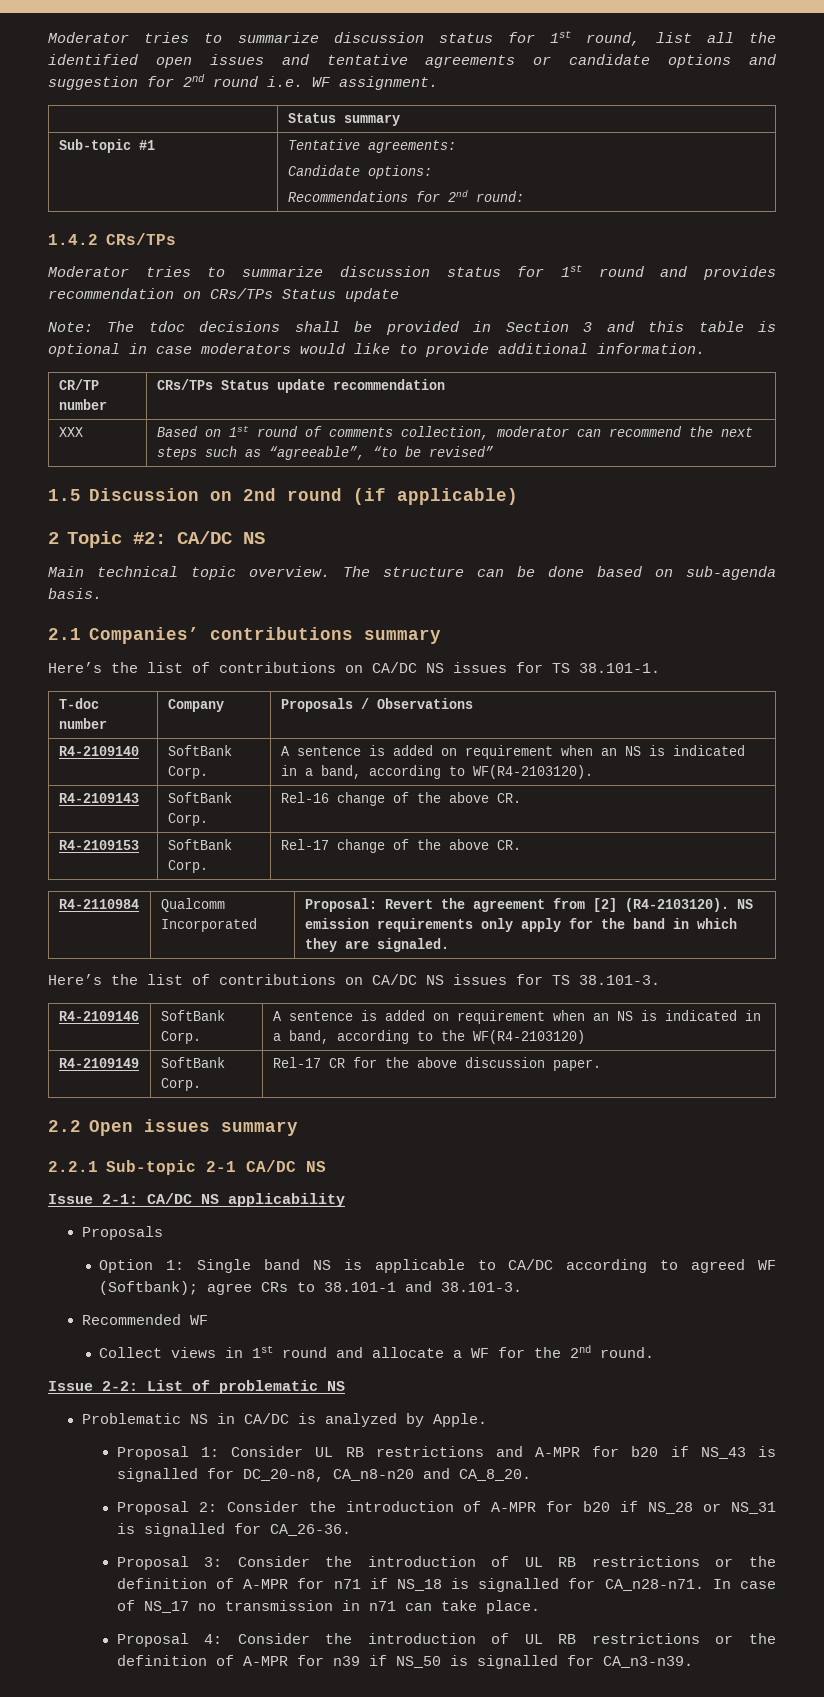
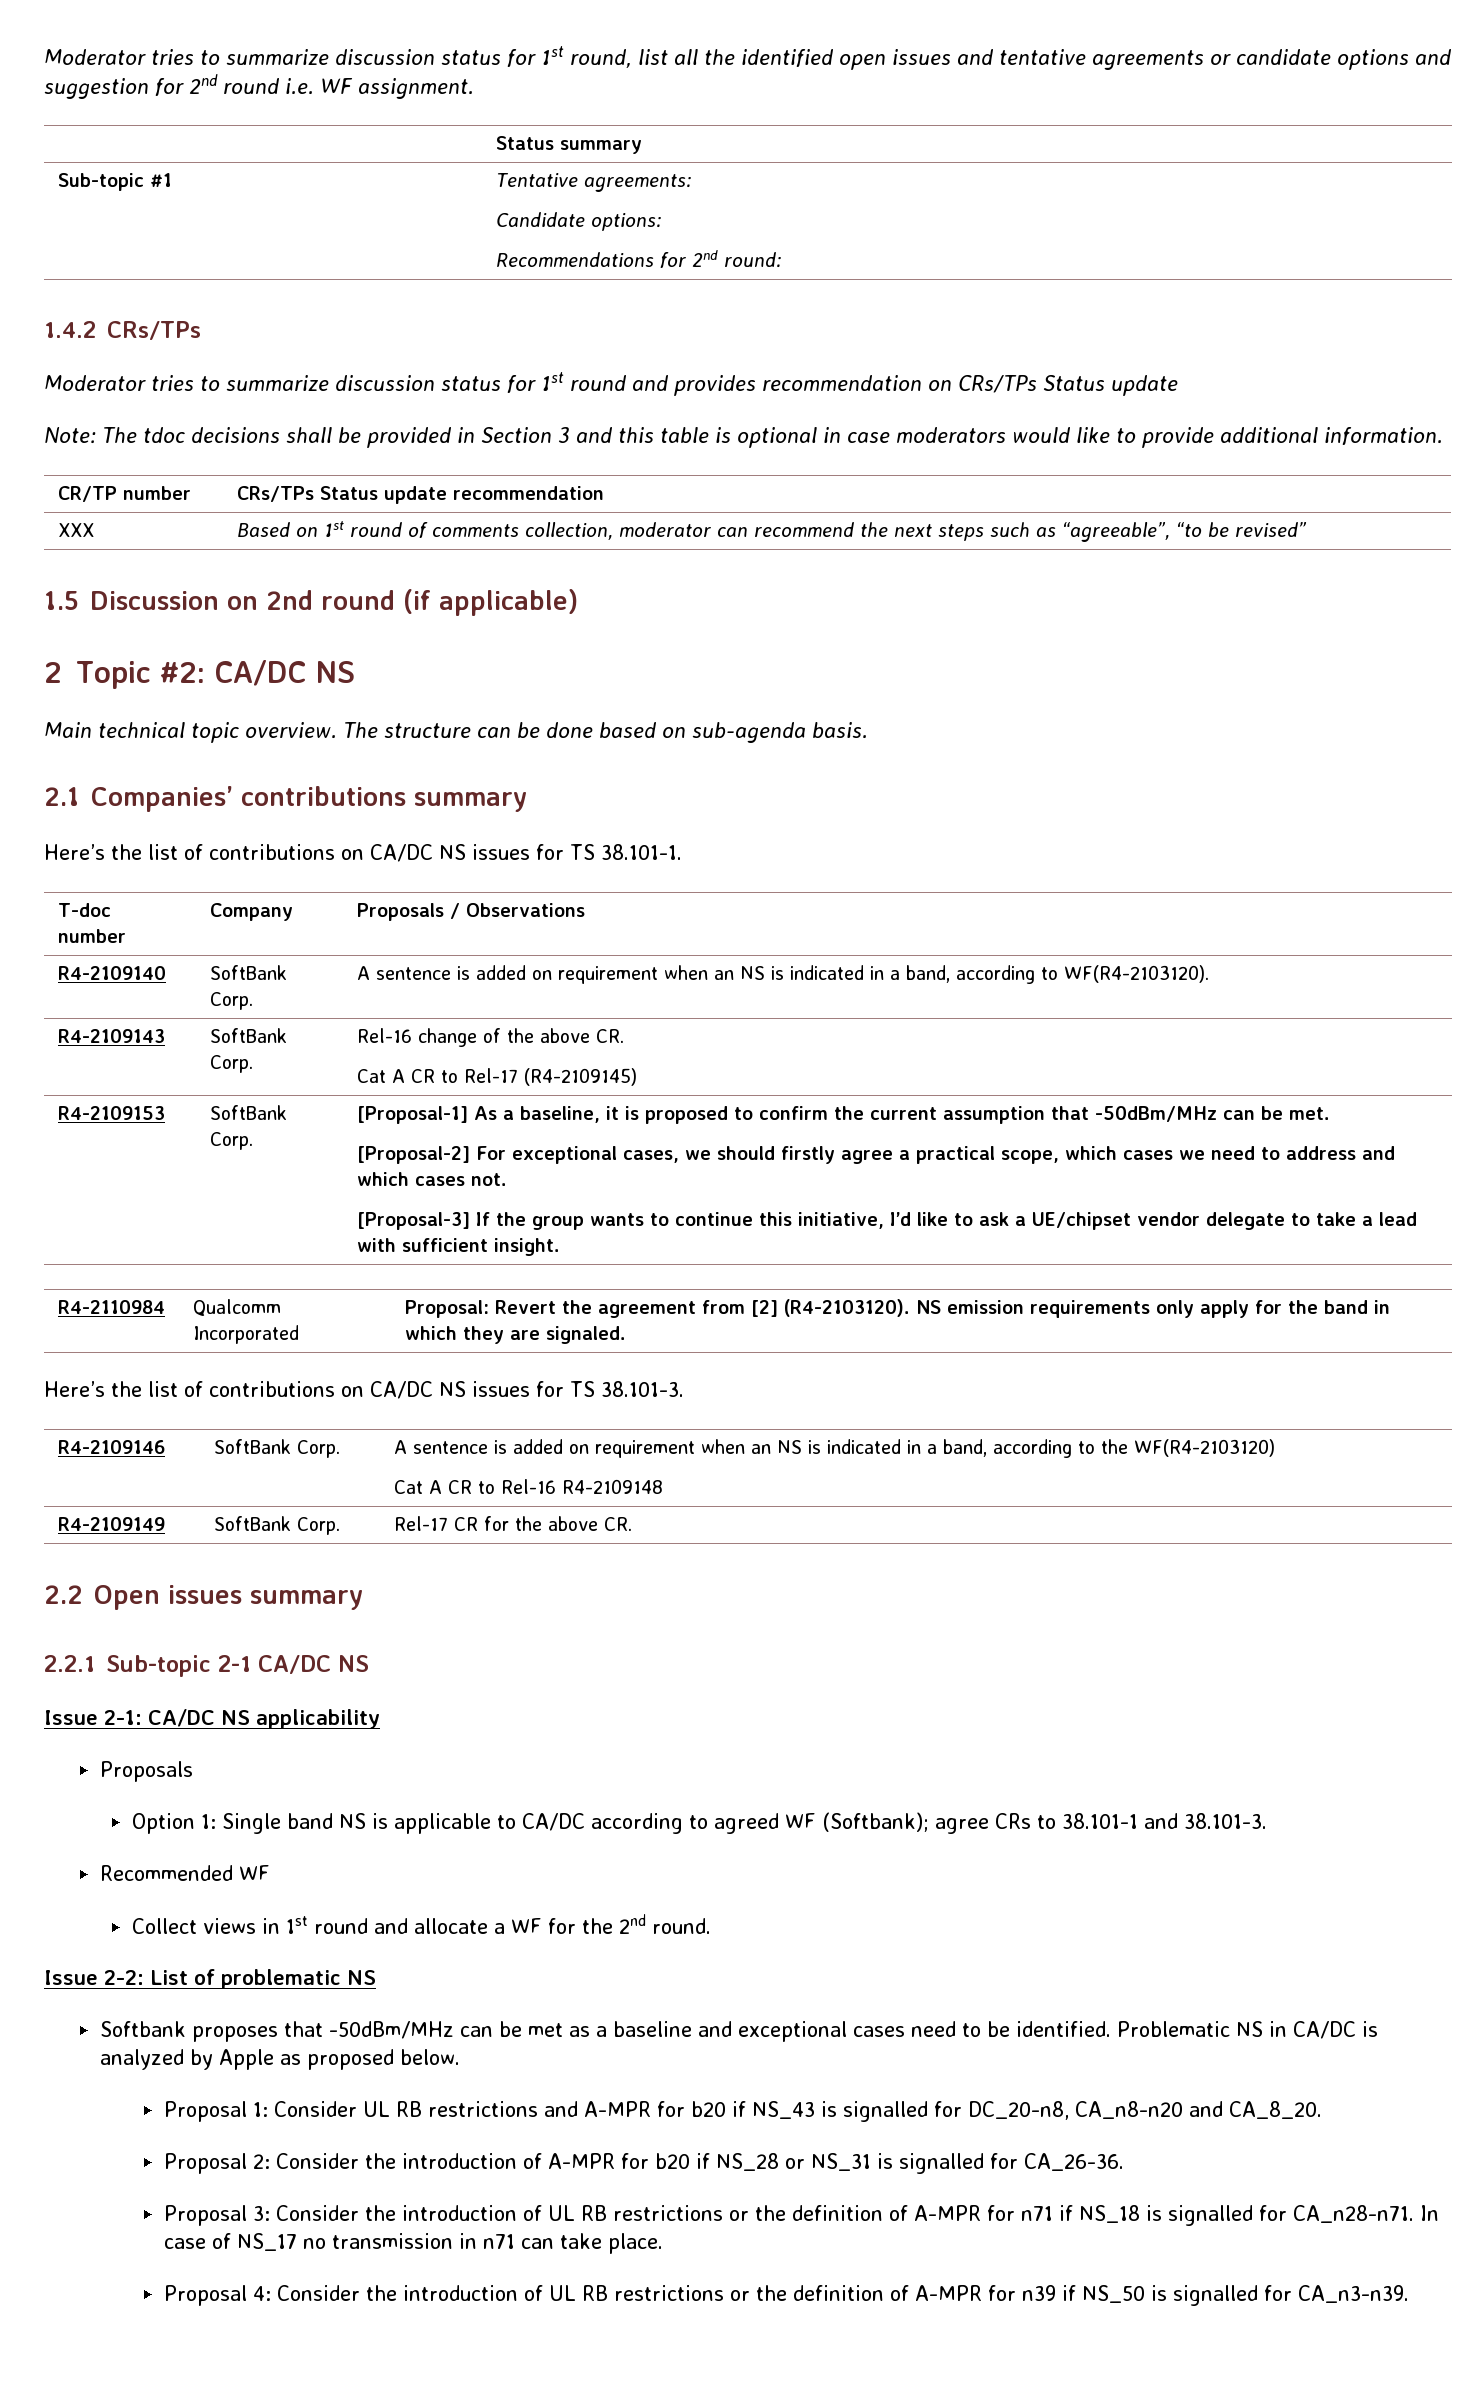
[58,840,139,850] [167,839,232,850] [167,860,208,873] [280,839,521,853] // R4-2109153 | SoftBank Corp. | Rel-17 change of the above CR. -> [356,1068,637,1086] [57,1106,165,1120] [209,1105,287,1120] [209,1132,253,1150] [356,1106,1330,1124] [356,1146,1395,1164] [356,1172,507,1186] [356,1212,1417,1230] [356,1238,560,1256] // Cat A CR to Rel-17 (R4-2109145) // R4-2109153 | SoftBank Corp. | [Proposal-1] As a baseline, it is proposed to confirm the current assumption that -50dBm/MHz can be met. // [Proposal-2] For exceptional cases, we should firstly agree a practical scope, which cases we need to address and which cases not. // [Proposal-3] If the group wants to continue this initiative, I’d like to ask a UE/chipset vendor delegate to take a lead with sufficient insight.
(585, 1037) none -> [393,1479,663,1494] // Cat A CR to Rel-16 R4-2109148
[464,1057,601,1071] discussion paper. -> [603,1517,632,1531] CR.
(345, 1386) none -> [99,2021,1111,2042] Softbank proposes that -50dBm/MHz can be met as a baseline and exceptional cases need to be identified.
[432,1413,487,1427] Apple. -> [218,2049,460,2070] Apple as proposed below.

